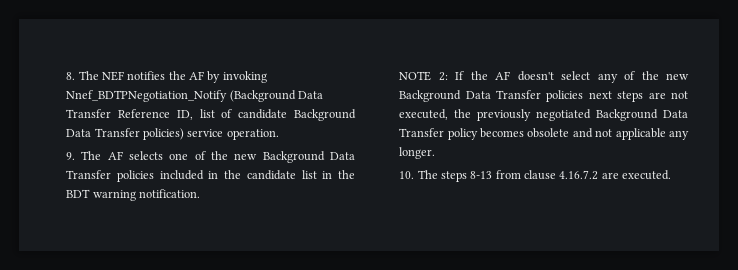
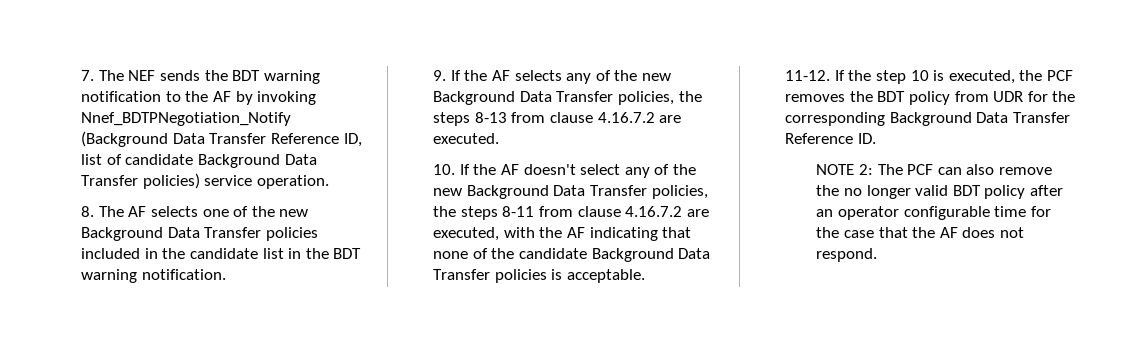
[66,72,76,80] 8. -> [81,70,95,81] 7.
[127,71,166,80] notifies -> [159,70,320,84] [81,91,181,102] sends the BDT warning notification to
[66,152,76,160] 9. -> [81,206,95,217] 8.
[399,71,448,81] NOTE 2: -> [433,70,671,84] [433,91,702,105] [433,112,682,126] [433,133,500,144] [433,164,456,175] 9. If the AF selects any of the new Background Data Transfer policies, the steps 8-13 from clause 4.16.7.2 are executed. // 10.
[546,90,688,102] [399,109,688,121] [399,128,689,140] [399,147,436,159] [399,170,672,182] policies next steps are not executed, the previously negotiated Background Data Transfer policy becomes obsolete and not applicable any longer. // 10. The steps 8-13 from clause 4.16.7.2 are executed. -> [651,185,708,199] [433,206,709,220] [433,227,692,241] [433,248,711,262] [433,269,645,283] [785,70,1073,84] [785,91,1076,105] [785,112,1070,126] [785,133,876,144] [816,164,1052,175] [816,185,1063,199] [816,206,1051,220] [816,227,1024,238] [816,248,878,262] policies, the steps 8-11 from clause 4.16.7.2 are executed, with the AF indicating that none of the candidate Background Data Transfer policies is acceptable. // 11-12. If the step 10 is executed, the PCF removes the BDT policy from UDR for the corresponding Background Data Transfer Reference ID. // NOTE 2: The PCF can also remove the no longer valid BDT policy after an operator configurable time for the case that the AF does not respond.

